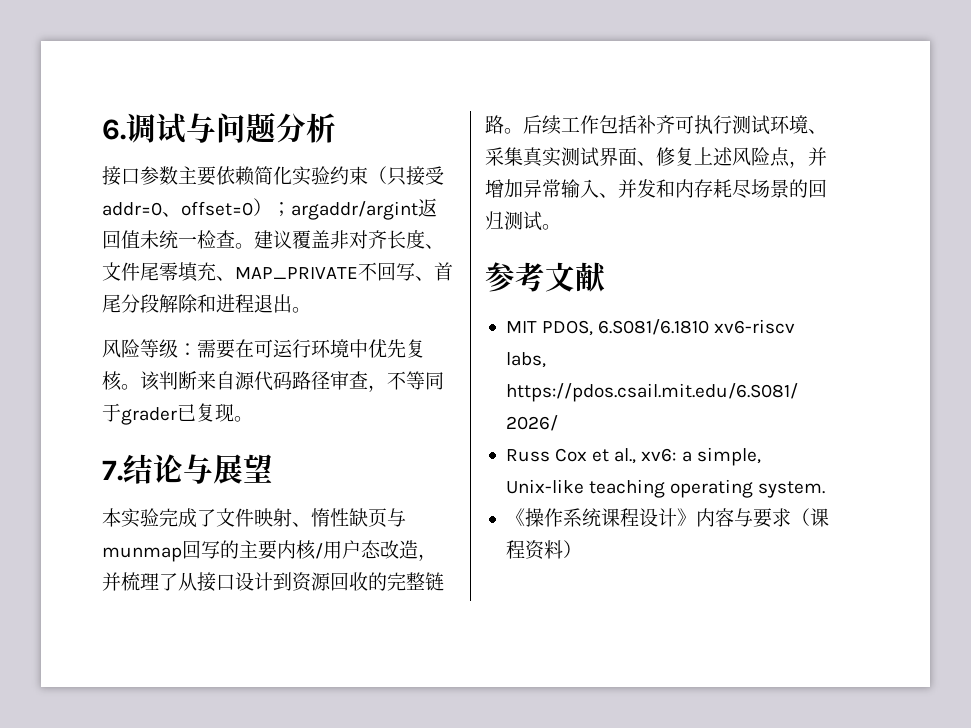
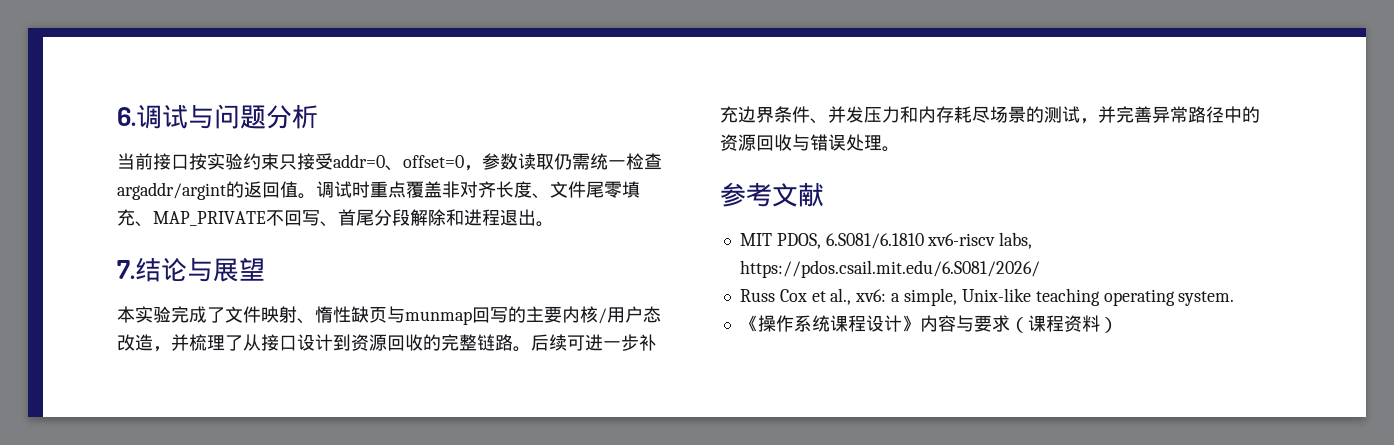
[102,166,292,186] 接口参数主要依赖简化 -> [117,153,207,170] 当前接口按
[368,166,387,184] （ -> (279, 161) none
[253,198,437,220] [102,230,292,249] ）；argaddr/argint返回值未统一检查。建议 -> [464,153,662,171] [117,181,406,200] ，参数读取仍需统一检查argaddr/argint的返回值。调试时重点
[102,339,425,359] [102,371,444,392] [102,403,253,425] // 风险等级：需要在可运行环境中优先复核。该判断来自源代码路径审查，不等同于grader已复现。 -> (554, 224) none
[561,115,827,135] [485,147,827,168] [485,179,827,199] [485,211,542,231] 工作包括补齐可执行测试环境、采集真实测试界面、修复上述风险点，并增加异常输入、并发和内存耗尽场景的回归测试 -> [567,334,657,351] [720,106,1260,124] [720,134,882,151] 可进一步补充边界条件、并发压力和内存耗尽场景的测试，并完善异常路径中的资源回收与错误处理

